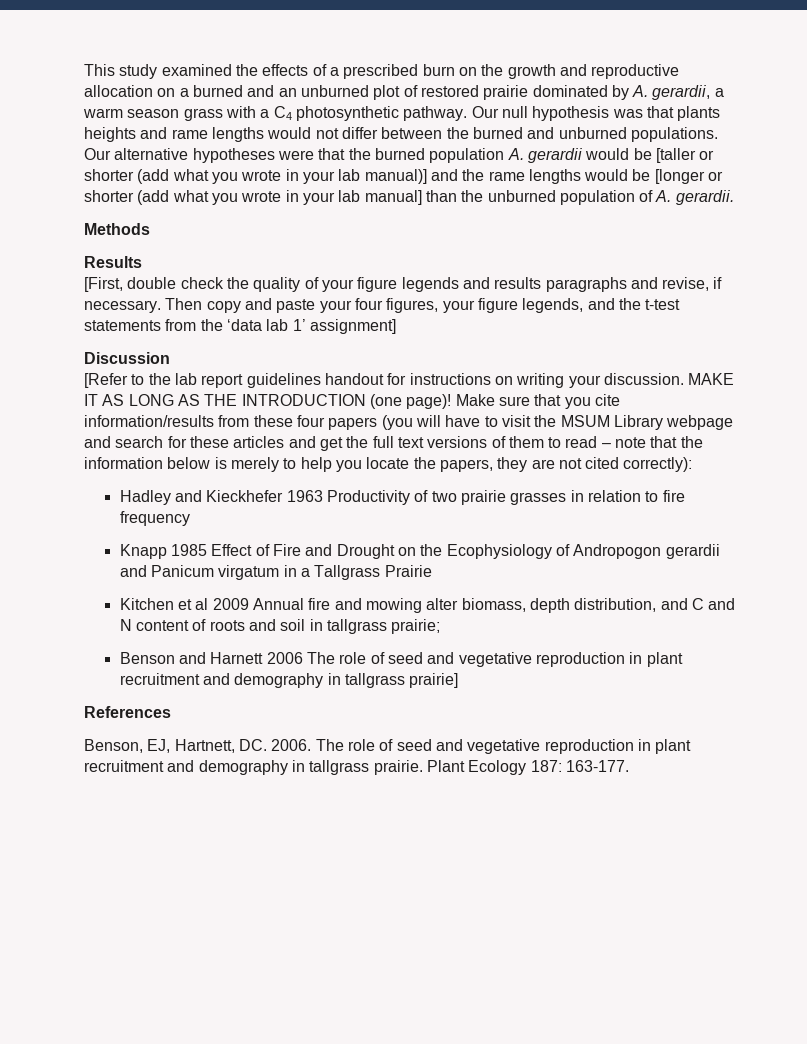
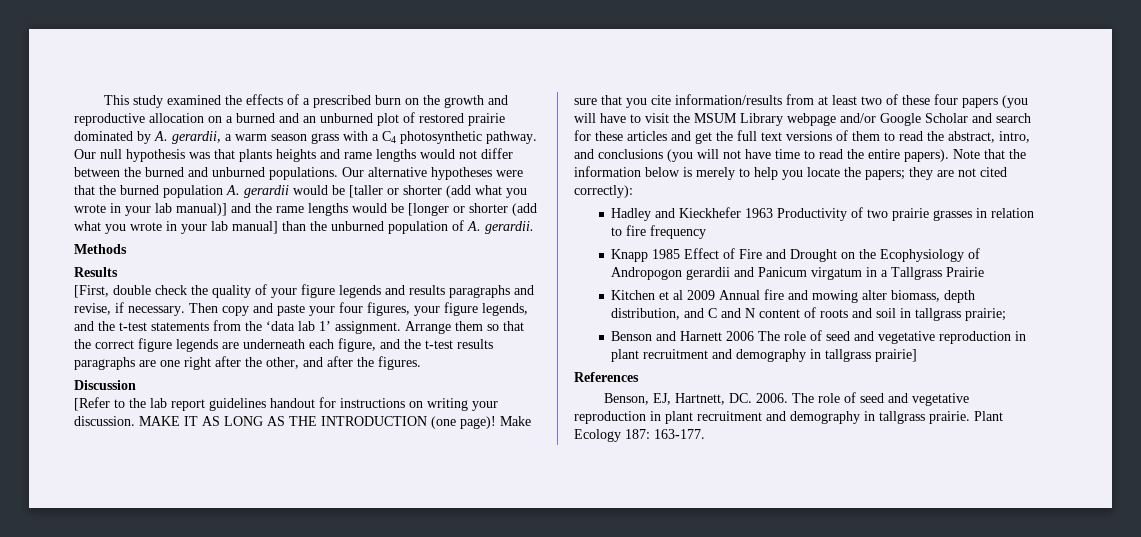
[309,319,396,334] assignment] -> [335,321,524,334] [74,338,493,352] [74,356,421,370] assignment. Arrange them so that the correct figure legends are underneath each figure, and the t-test results paragraphs are one right after the other, and after the figures.
(250, 421) none -> [818,94,898,105] at least two of
(734, 422) none -> [840,113,968,126] and/or Google Scholar
[601,437,647,448] – note -> [927,131,1030,143] [574,149,980,162] the abstract, intro, and conclusions (you will not have time to read the entire papers). Note
[439,459,493,472] papers, -> [865,170,905,180] papers;

